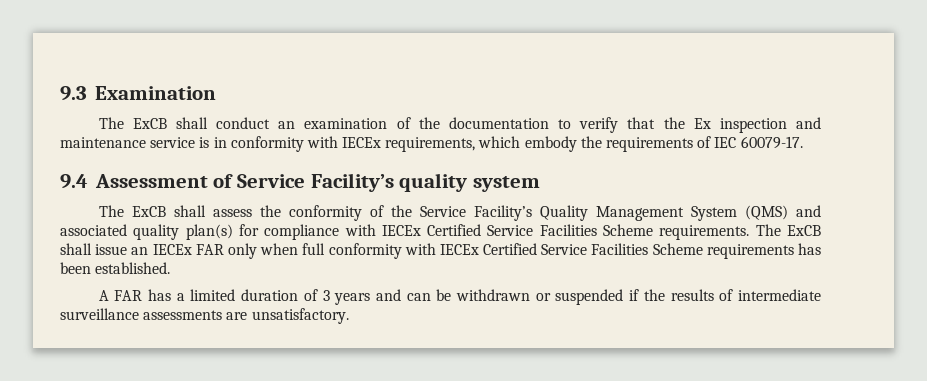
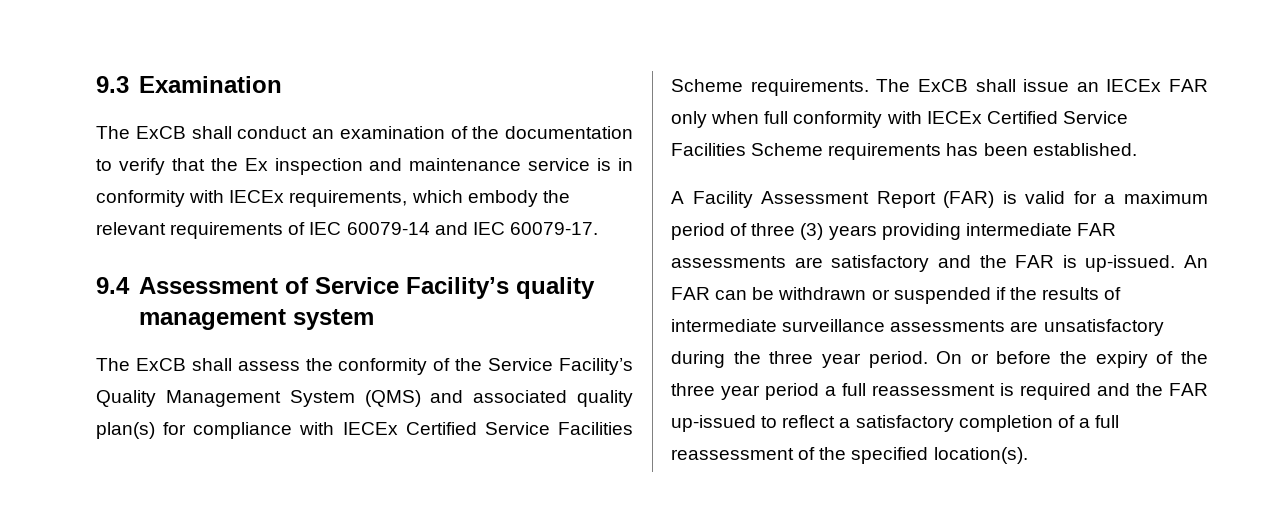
(602, 142) none -> [96,222,166,235] relevant
(737, 142) none -> [346,222,505,235] 60079-14 and IEC
(468, 182) none -> [138,309,286,330] management
[114,289,401,305] FAR has a limited duration of 3 years and -> [692,191,1208,208] [671,223,1116,240] [671,255,1208,272] [671,287,710,300] Facility Assessment Report (FAR) is valid for a maximum period of three (3) years providing intermediate FAR assessments are satisfactory and the FAR is up-issued. An FAR
[251,308,349,324] unsatisfactory. -> [1043,319,1164,336] [671,351,1208,368] [671,383,1208,400] [671,415,1120,432] [671,447,1028,464] unsatisfactory during the three year period. On or before the expiry of the three year period a full reassessment is required and the FAR up-issued to reflect a satisfactory completion of a full reassessment of the specified location(s).

